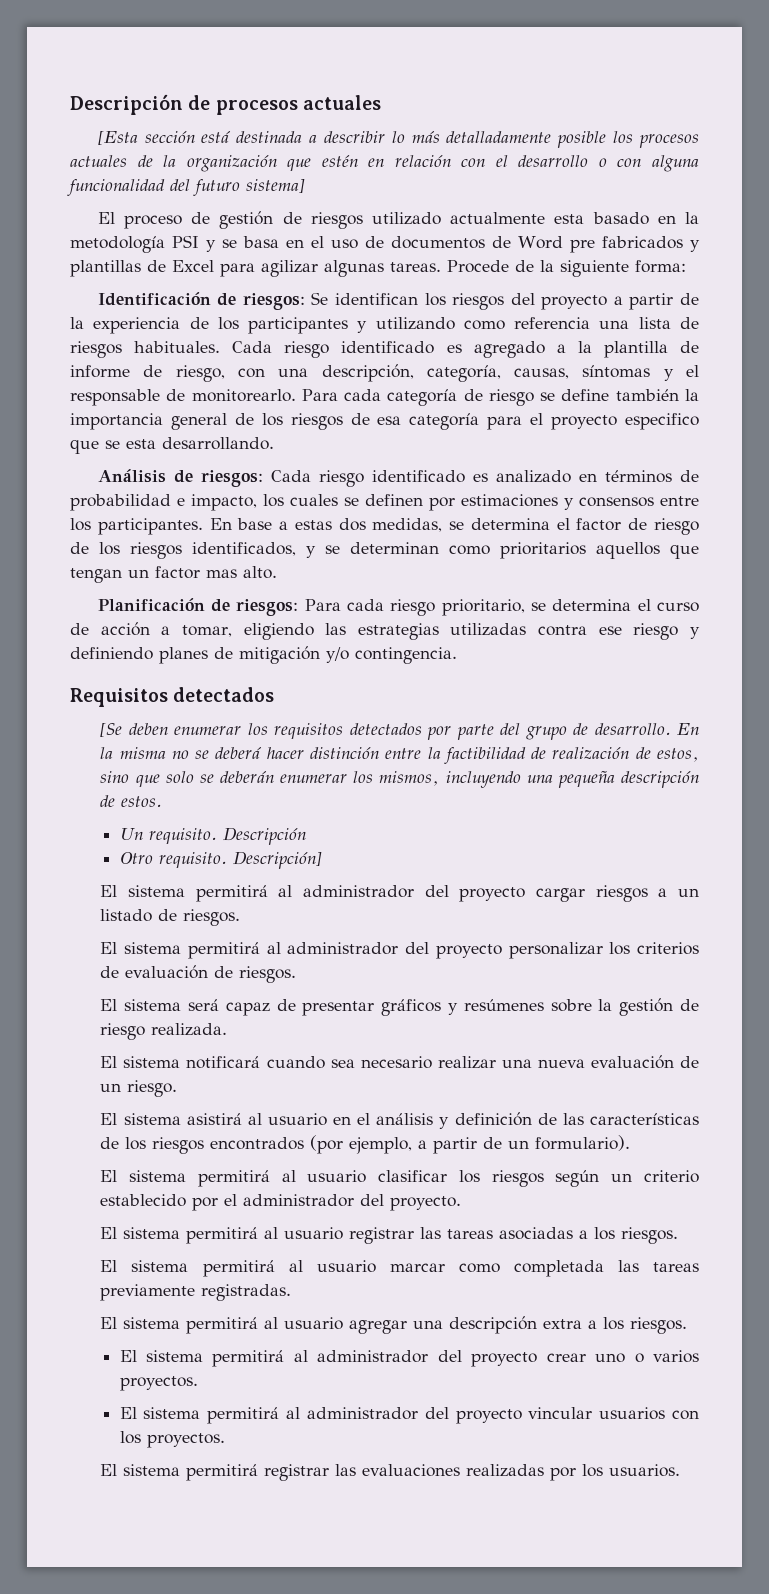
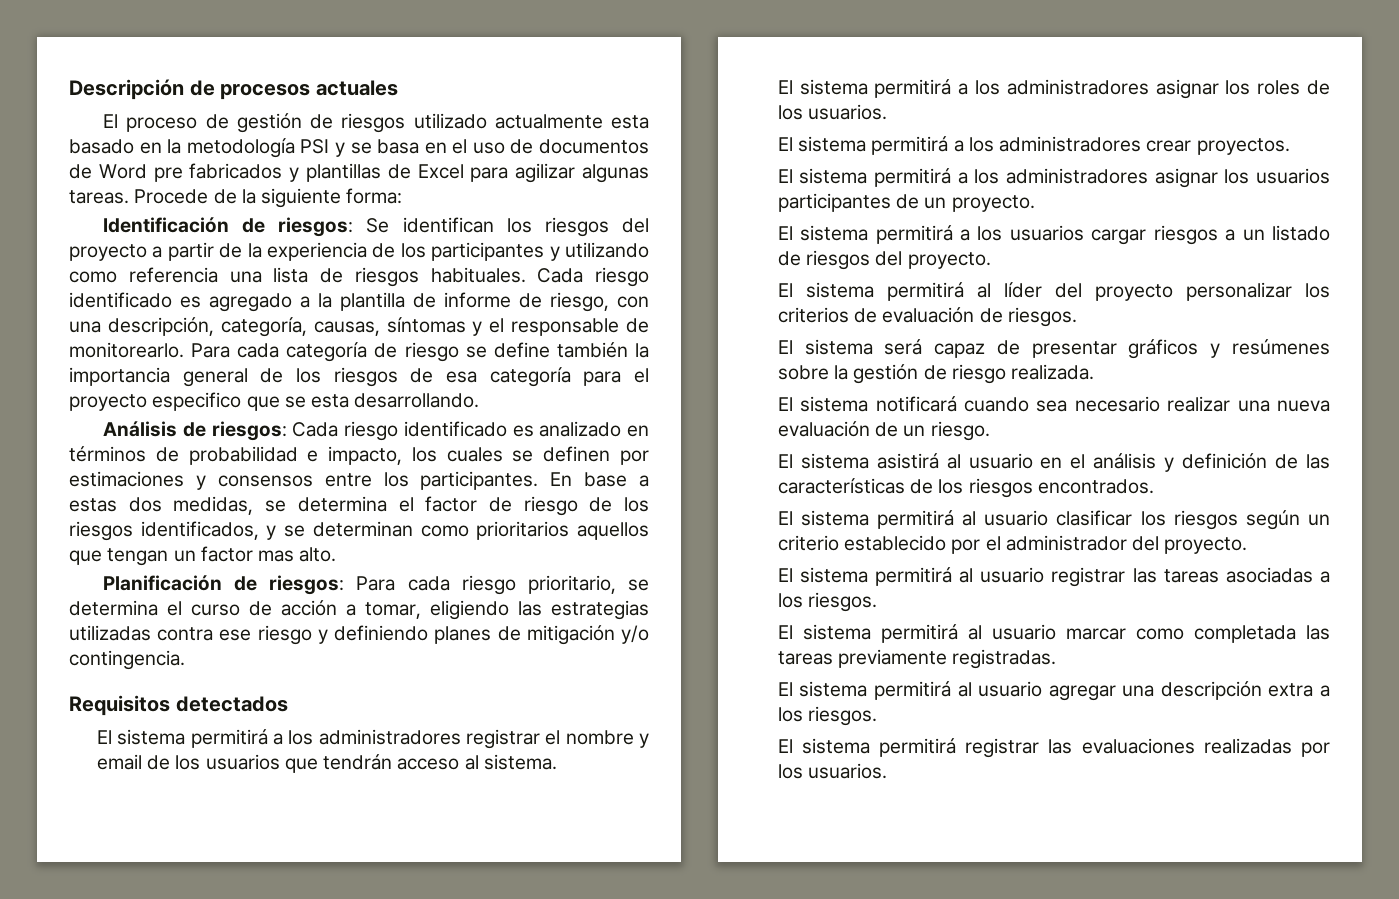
[97,130,699,148] [70,155,700,172] [67,178,305,196] // [Esta sección está destinada a describir lo más detalladamente posible los procesos actuales de la organización que estén en relación con el desarrollo o con alguna funcionalidad del futuro sistema] -> (398, 88) none
[100,722,699,740] [100,747,700,764] [100,771,700,788] [100,795,163,807] [119,827,306,845] [119,851,322,869] [100,885,526,902] [Se deben enumerar los requisitos detectados por parte del grupo de desarrollo. En la misma no se deberá hacer distinción entre la factibilidad de realización de estos, sino que solo se deberán enumerar los mismos, incluyendo una pequeña descripción de estos. // Un requisito. Descripción // Otro requisito. Descripción] // El sistema permitirá al administrador del proyecto -> [96,729,649,749] [96,754,557,773] [777,79,1330,99] [777,104,888,120] [777,136,1290,155] [777,168,1330,188] [777,193,1035,212] [777,225,1084,244] El sistema permitirá a los administradores registrar el nombre y email de los usuarios que tendrán acceso al sistema. // El sistema permitirá a los administradores asignar los roles de los usuarios. // El sistema permitirá a los administradores crear proyectos. // El sistema permitirá a los administradores asignar los usuarios participantes de un proyecto. // El sistema permitirá a los usuarios
[183,909,241,926] [100,942,399,959] riesgos. // El sistema permitirá al administrador -> [806,250,991,270] [777,282,1042,301] riesgos del proyecto. // El sistema permitirá al líder
[210,1135,631,1154] encontrados (por ejemplo, a partir de un formulario). -> [1037,479,1154,494] encontrados.
[119,1350,699,1367] [119,1376,198,1391] [119,1407,699,1424] [119,1431,225,1448] // El sistema permitirá al administrador del proyecto crear uno o varios proyectos. // El sistema permitirá al administrador del proyecto vincular usuarios con los proyectos. -> (878, 716) none

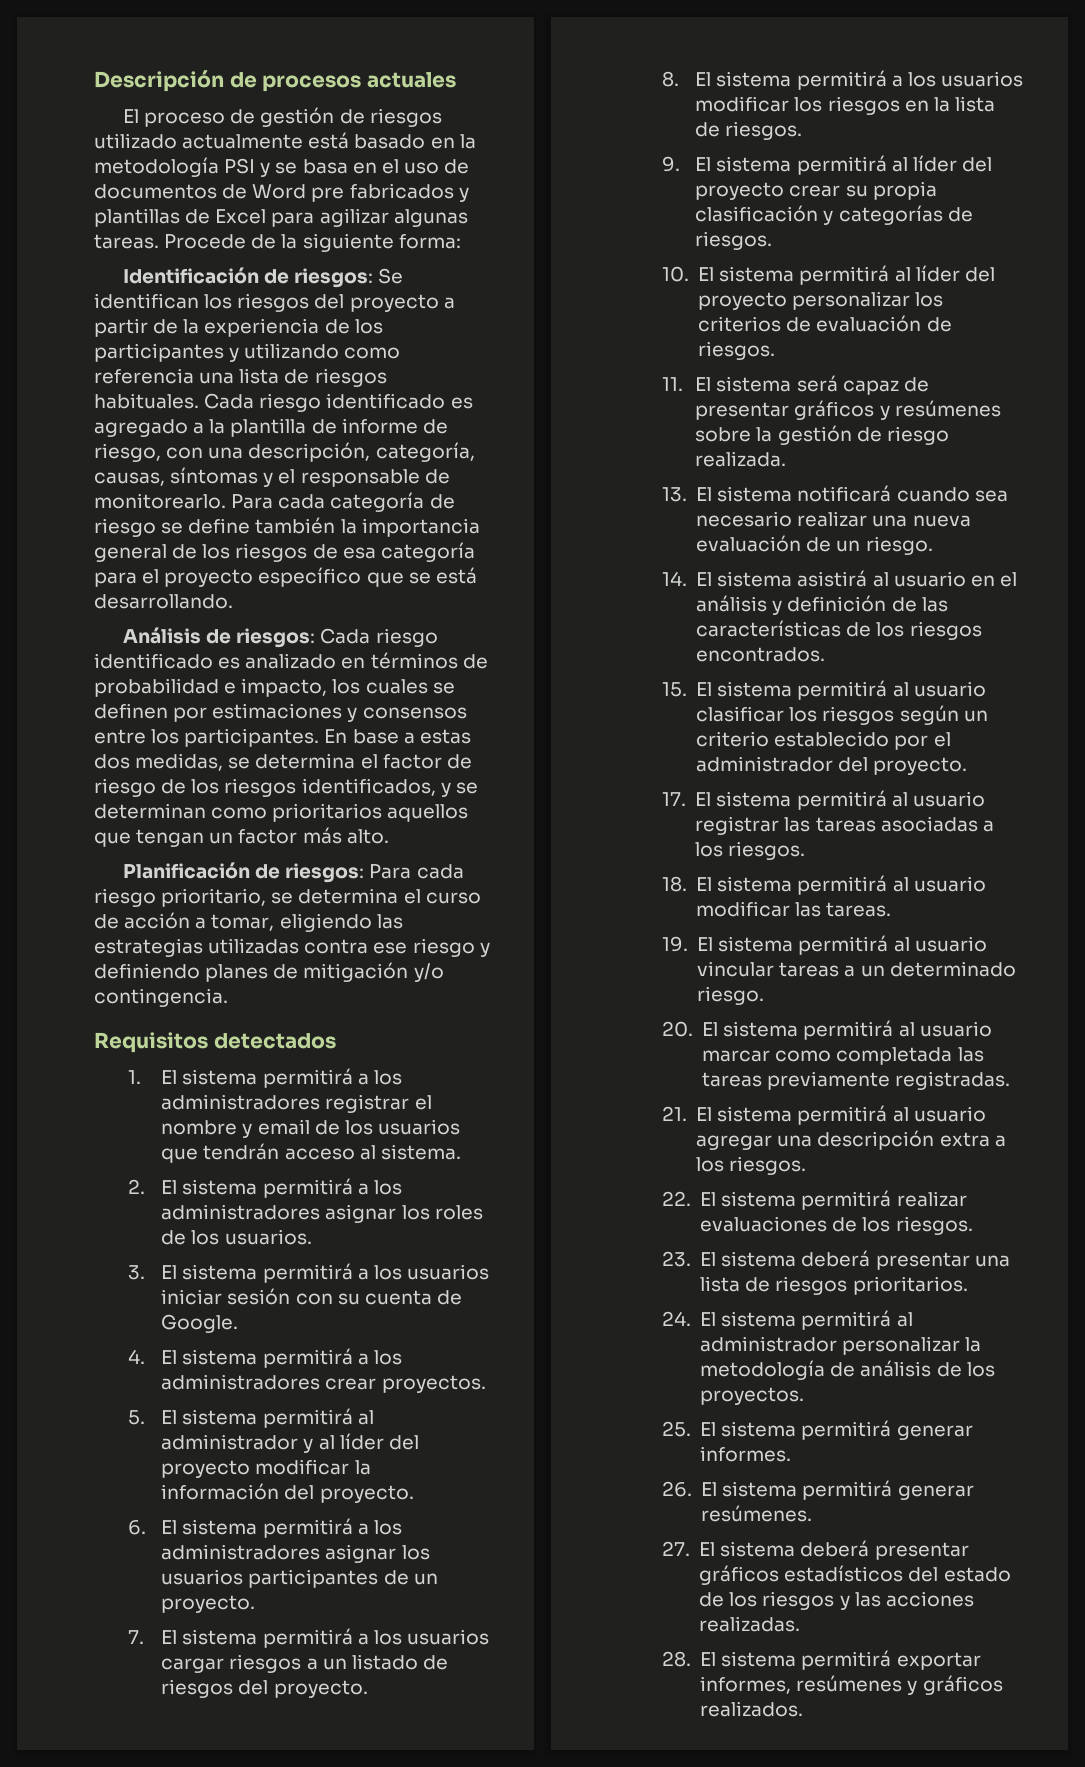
[611,115,649,129] esta -> [308,132,350,149] está
[152,392,242,411] especifico -> [258,567,362,587] específico
[311,394,350,408] esta -> [435,567,477,584] está
[258,550,295,562] mas -> [302,827,342,844] más
(288, 704) none -> [127,1070,141,1084] 1.
(557, 762) none -> [127,1179,145,1194] 2.
(888, 112) none -> [127,1263,489,1283] [161,1288,462,1305] [161,1314,239,1333] [127,1349,145,1364] 3. El sistema permitirá a los usuarios iniciar sesión con su cuenta de Google. // 4.
(1290, 146) none -> [127,1408,374,1428] [161,1433,419,1453] [161,1459,371,1478] [161,1483,414,1503] [127,1520,146,1535] 5. El sistema permitirá al administrador y al líder del proyecto modificar la información del proyecto. // 6.
(1035, 203) none -> [127,1630,144,1644] 7.
(991, 260) none -> [661,70,1023,90] [695,96,995,115] [695,121,803,140] [661,155,992,175] [695,181,937,200] [695,205,973,225] [695,231,773,250] [661,266,689,282] 8. El sistema permitirá a los usuarios modificar los riesgos en la lista de riesgos. // 9. El sistema permitirá al líder del proyecto crear su propia clasificación y categorías de riesgos. // 10.
(1077, 317) none -> [661,377,683,391] 11.
(1095, 372) none -> [661,487,687,502] 13.
(990, 431) none -> [661,571,687,586] 14.
(1154, 486) none -> [661,682,687,697] 15.
(1248, 545) none -> [661,792,686,806] 17.
(878, 602) none -> [661,875,986,895] [696,901,892,917] [661,935,987,955] [697,961,1016,977] [697,986,765,1005] [661,1021,693,1037] 18. El sistema permitirá al usuario modificar las tareas. // 19. El sistema permitirá al usuario vincular tareas a un determinado riesgo. // 20.
(1057, 659) none -> [661,1106,687,1121] 21.
[777,738,1330,758] [777,763,888,779] El sistema permitirá registrar las evaluaciones realizadas por los usuarios. -> [661,1190,967,1210] [700,1216,973,1235] [661,1250,1010,1270] [700,1276,968,1295] [661,1310,913,1330] [700,1336,982,1355] [700,1360,995,1380] [700,1387,805,1405] [661,1420,973,1440] [700,1446,792,1462] [661,1480,974,1500] [701,1505,813,1522] [661,1540,969,1560] [699,1565,1011,1585] [699,1591,974,1610] [699,1616,801,1632] [661,1650,981,1670] [700,1675,1003,1695] [700,1701,804,1717] 22. El sistema permitirá realizar evaluaciones de los riesgos. // 23. El sistema deberá presentar una lista de riesgos prioritarios. // 24. El sistema permitirá al administrador personalizar la metodología de análisis de los proyectos. // 25. El sistema permitirá generar informes. // 26. El sistema permitirá generar resúmenes. // 27. El sistema deberá presentar gráficos estadísticos del estado de los riesgos y las acciones realizadas. // 28. El sistema permitirá exportar informes, resúmenes y gráficos realizados.

